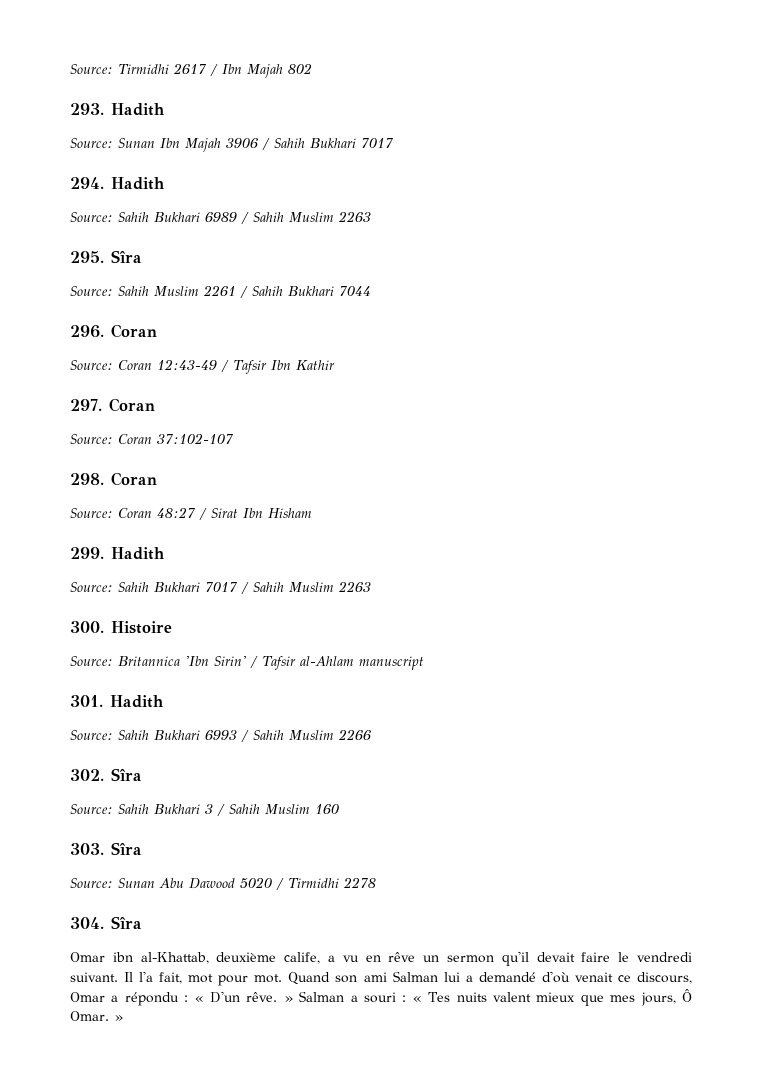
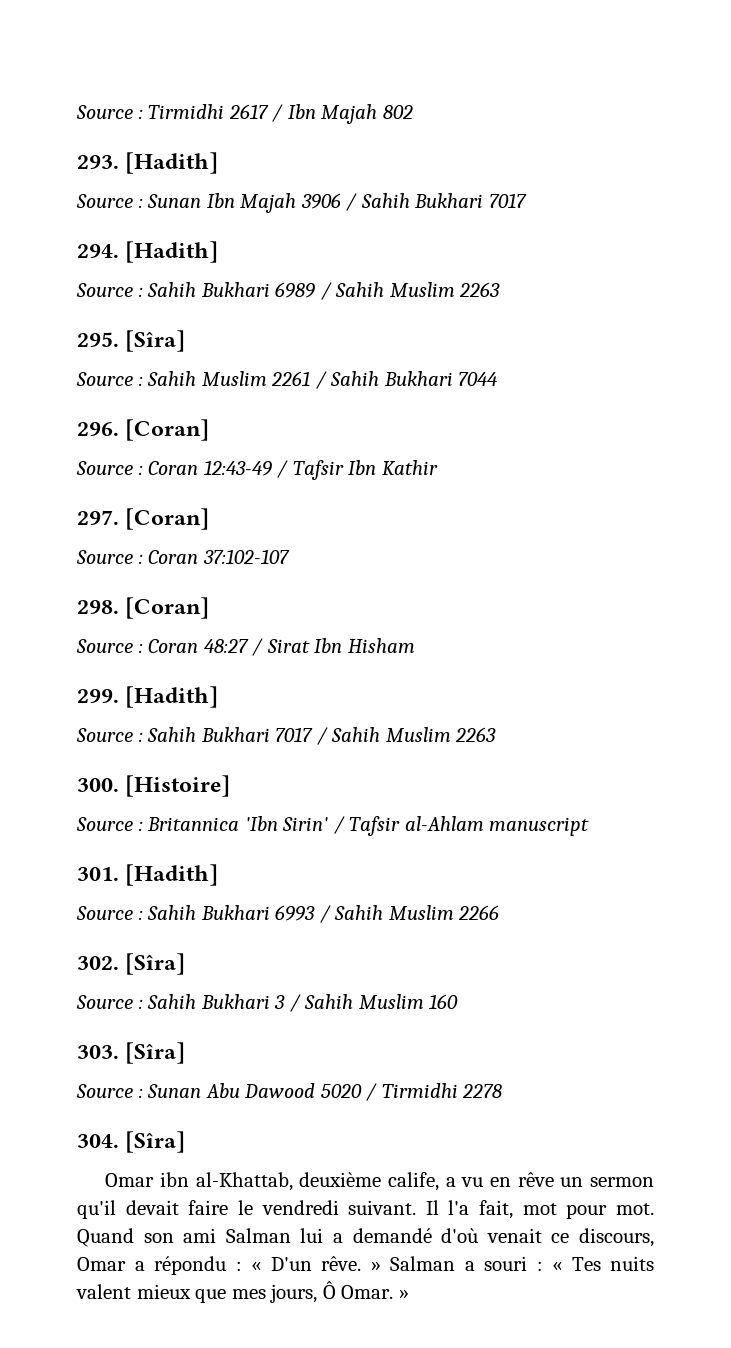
[70,64,113,74] Source: -> [76,105,143,119] Source :
[111,103,165,116] [70,138,113,148] Hadith // Source: -> [125,152,219,174] [76,194,143,208] [Hadith] // Source :
[111,177,165,190] [70,212,113,222] Hadith // Source: -> [125,241,219,263] [76,283,143,297] [Hadith] // Source :
[111,250,142,263] [70,286,113,296] Sîra // Source: -> [125,330,186,352] [76,372,143,386] [Sîra] // Source :
[111,324,157,338] [70,360,113,370] Coran // Source: -> [125,419,210,441] [76,461,143,475] [Coran] // Source :
[109,398,155,412] [70,434,113,444] Coran // Source: -> [125,508,210,530] [76,550,143,564] [Coran] // Source :
[111,472,157,486] [70,508,113,518] Coran // Source: -> [125,597,210,619] [76,639,143,653] [Coran] // Source :
[111,547,165,560] [70,582,113,592] Hadith // Source: -> [125,686,219,708] [76,728,143,742] [Hadith] // Source :
[111,621,172,634] [70,656,113,666] Histoire // Source: -> [125,775,231,797] [76,817,143,831] [Histoire] // Source :
[110,695,164,708] [70,730,113,740] Hadith // Source: -> [125,864,219,886] [76,906,143,920] [Hadith] // Source :
[111,768,142,781] [70,804,113,814] Sîra // Source: -> [125,953,186,975] [76,995,143,1009] [Sîra] // Source :
[111,842,142,855] [70,878,113,888] Sîra // Source: -> [125,1042,186,1064] [76,1084,143,1098] [Sîra] // Source :
[111,916,142,929] Sîra -> [125,1131,186,1153] [Sîra]

